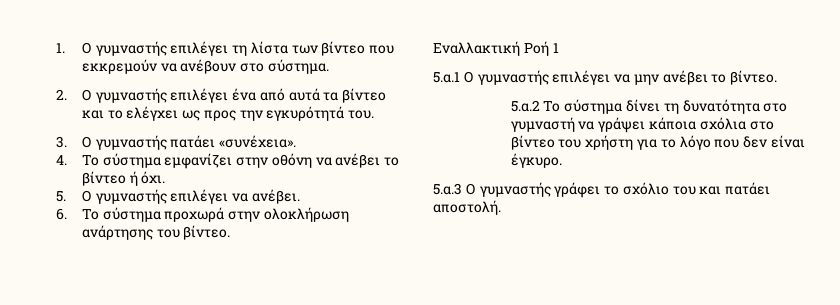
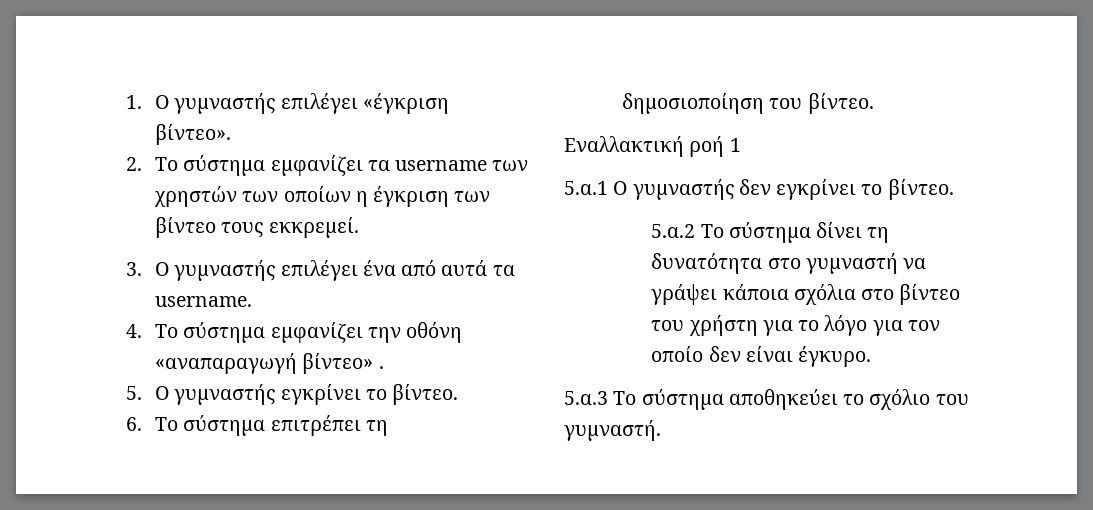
[232,41,395,56] [81,59,329,74] [55,89,67,100] τη λίστα των βίντεο που εκκρεμούν να ανέβουν στο σύστημα. // 2. -> [362,93,449,114] [155,124,232,145] [126,155,529,177] [154,186,491,207] [155,217,359,238] [126,262,143,276] «έγκριση βίντεο». // 2. Το σύστημα εμφανίζει τα username των χρηστών των οποίων η έγκριση των βίντεο τους εκκρεμεί. // 3.
[342,88,387,103] [81,106,375,121] [55,135,297,150] [55,153,400,169] [81,171,166,186] βίντεο και το ελέγχει ως προς την εγκυρότητά του. // 3. Ο γυμναστής πατάει «συνέχεια». // 4. Το σύστημα εμφανίζει στην οθόνη να ανέβει το βίντεο ή όχι. -> [155,296,253,307] [126,322,463,344] [155,353,384,374] username. // 4. Το σύστημα εμφανίζει την οθόνη «αναπαραγωγή βίντεο» .
[170,189,300,204] επιλέγει να ανέβει. -> [280,384,459,405] εγκρίνει το βίντεο.
[164,207,349,222] [81,225,153,240] προχωρά στην ολοκλήρωση ανάρτησης -> [270,415,388,436] [622,93,765,114] επιτρέπει τη δημοσιοποίηση
[523,41,549,56] Ροή -> [689,136,725,157] ροή
[552,70,708,85] επιλέγει να μην ανέβει -> [738,179,857,200] δεν εγκρίνει
[714,139,740,148] που -> [872,320,940,336] [651,346,704,362] για τον οποίο
[465,182,771,198] [433,200,501,215] Ο γυμναστής γράφει το σχόλιο του και πατάει αποστολή. -> [613,389,969,410] [564,420,661,441] Το σύστημα αποθηκεύει το σχόλιο του γυμναστή.

